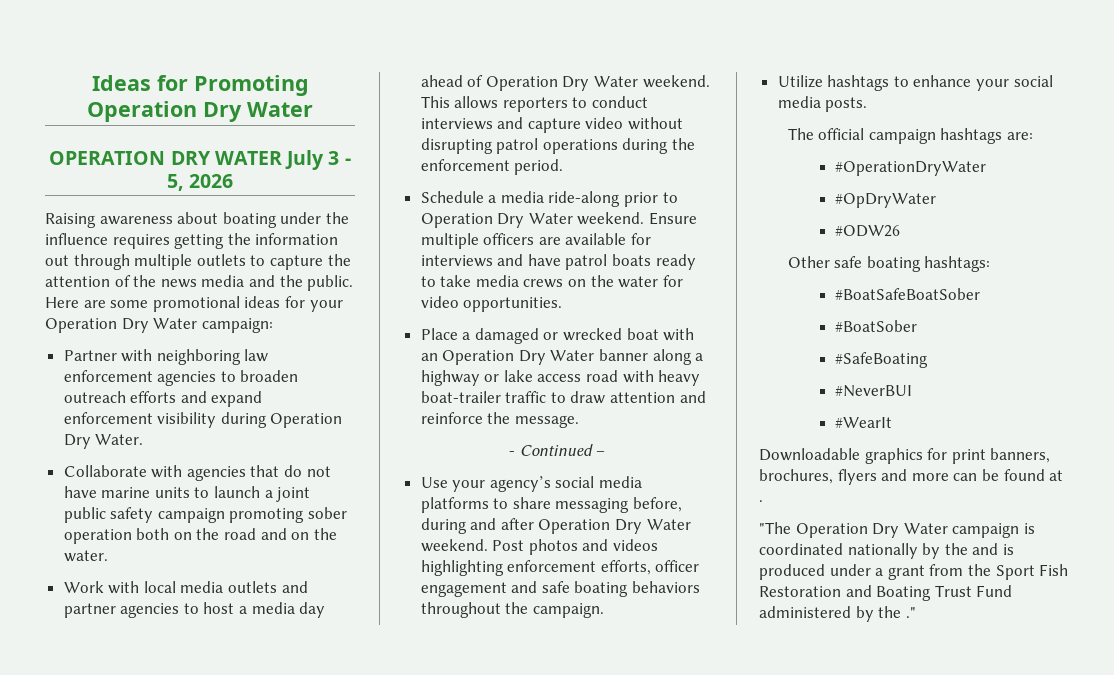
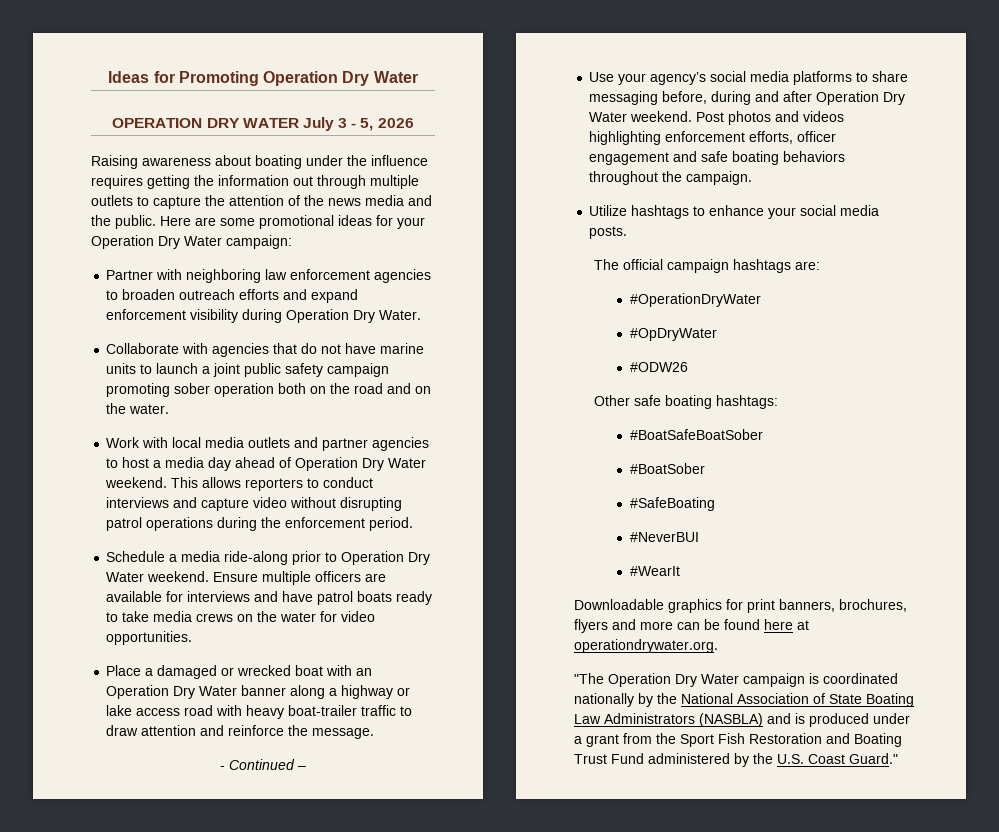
[1049,470,1064,481] [759,500,763,502] at . -> [764,619,809,630] [574,639,718,653] here at operationdrywater.org.
(968, 549) none -> [681,693,914,707] [574,713,763,727] National Association of State Boating Law Administrators (NASBLA)
[905,607,916,618] ." -> [777,753,898,764] U.S. Coast Guard."

